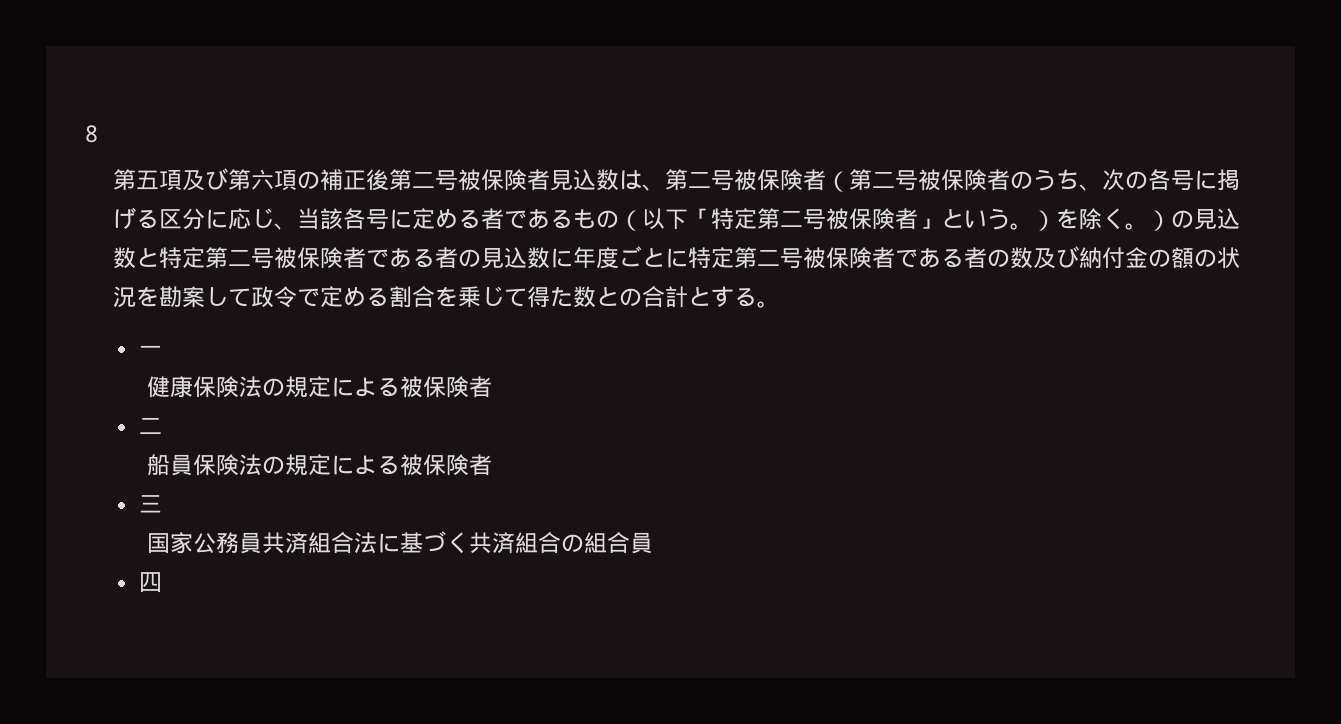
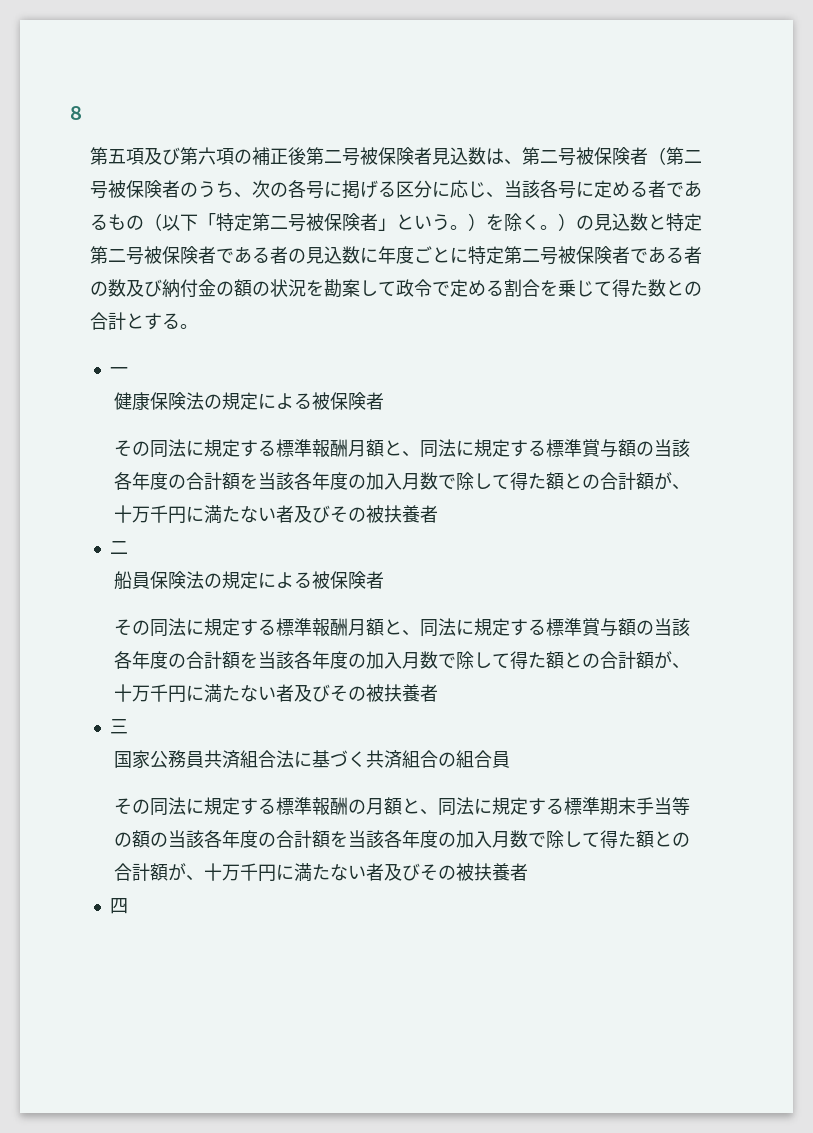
(492, 387) none -> [113,439,690,458] [113,472,690,490] [113,505,438,524] // その同法に規定する標準報酬月額と、同法に規定する標準賞与額の当該各年度の合計額を当該各年度の加入月数で除して得た額との合計額が、十万千円に満たない者及びその被扶養者
(492, 465) none -> [113,618,690,637] [113,651,690,669] [113,684,438,703] // その同法に規定する標準報酬月額と、同法に規定する標準賞与額の当該各年度の合計額を当該各年度の加入月数で除して得た額との合計額が、十万千円に満たない者及びその被扶養者
(653, 543) none -> [113,797,690,816] [113,830,690,848] [113,863,528,882] // その同法に規定する標準報酬の月額と、同法に規定する標準期末手当等の額の当該各年度の合計額を当該各年度の加入月数で除して得た額との合計額が、十万千円に満たない者及びその被扶養者

